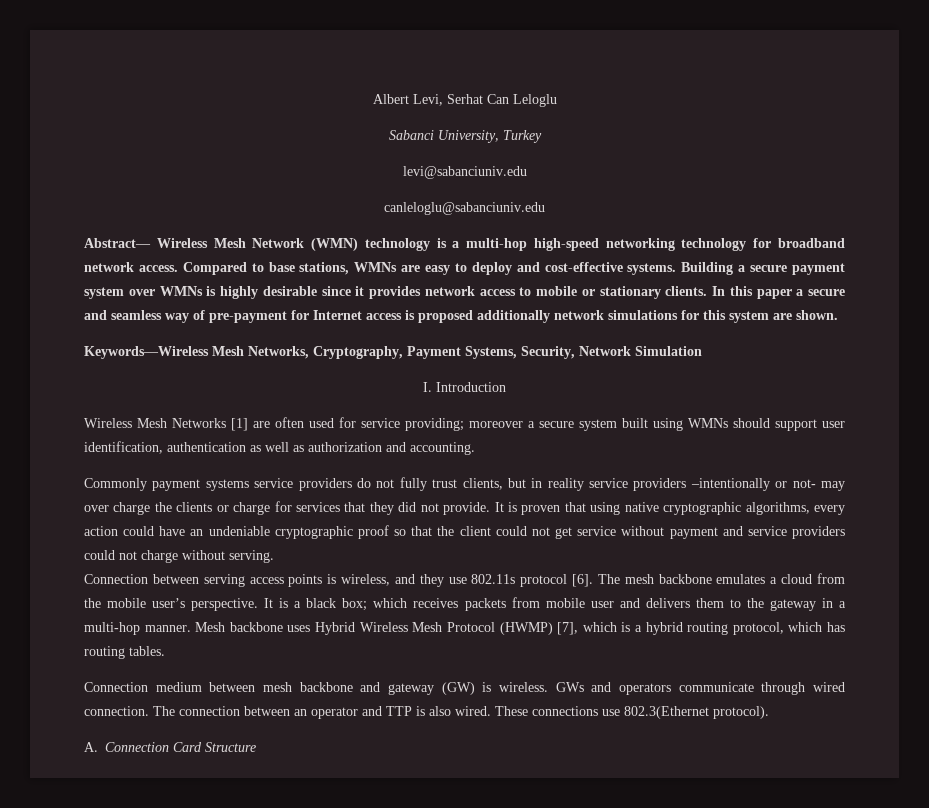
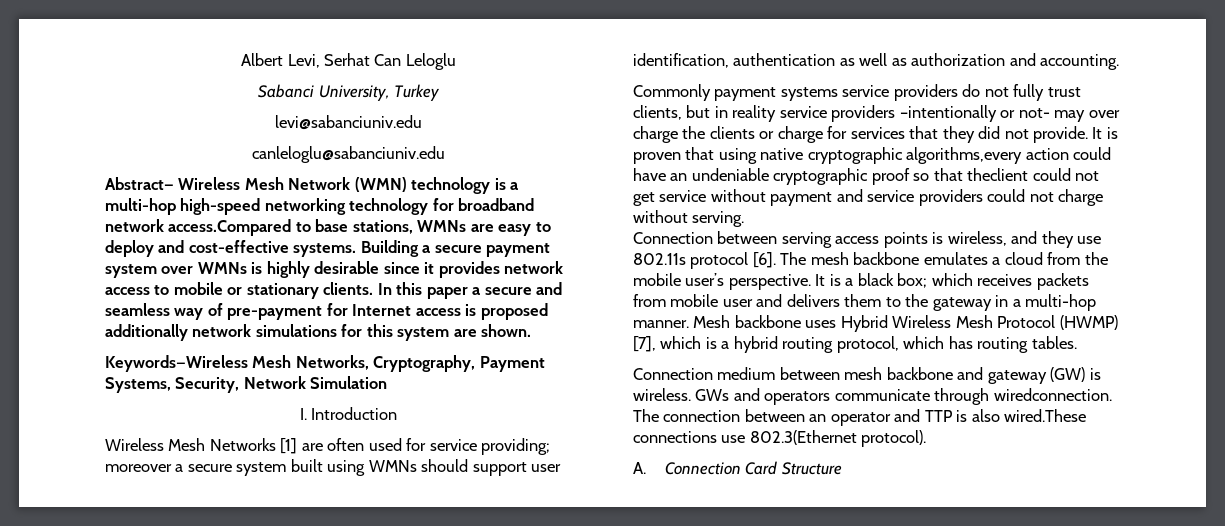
[138,262,247,275] access. Compared -> [168,219,292,236] access.Compared
[745,502,846,515] algorithms, every -> [906,147,1023,164] algorithms,every
[437,526,491,536] the client -> [967,168,1029,181] theclient
[813,682,845,692] [84,706,149,716] wired connection. -> [993,388,1112,401] wiredconnection.
[455,706,528,716] wired. These -> [1004,409,1087,422] wired.These

